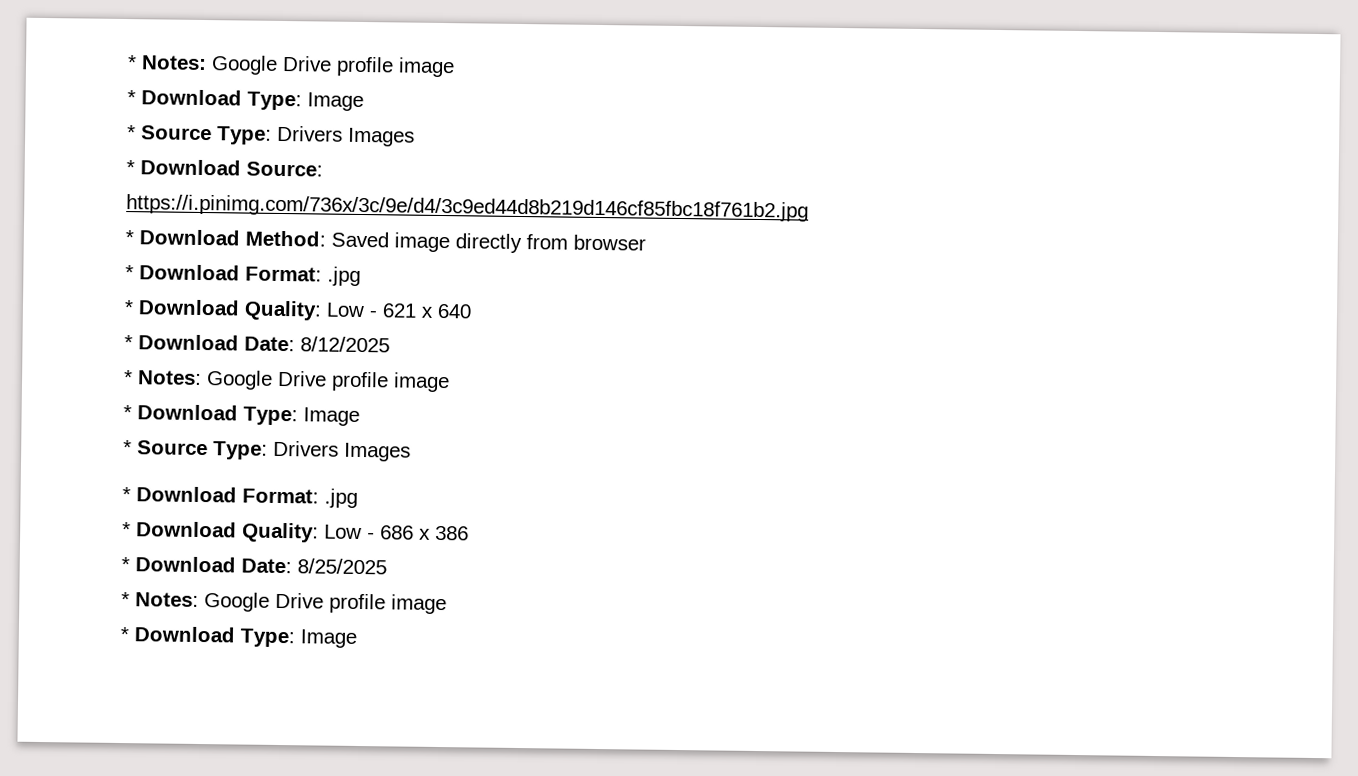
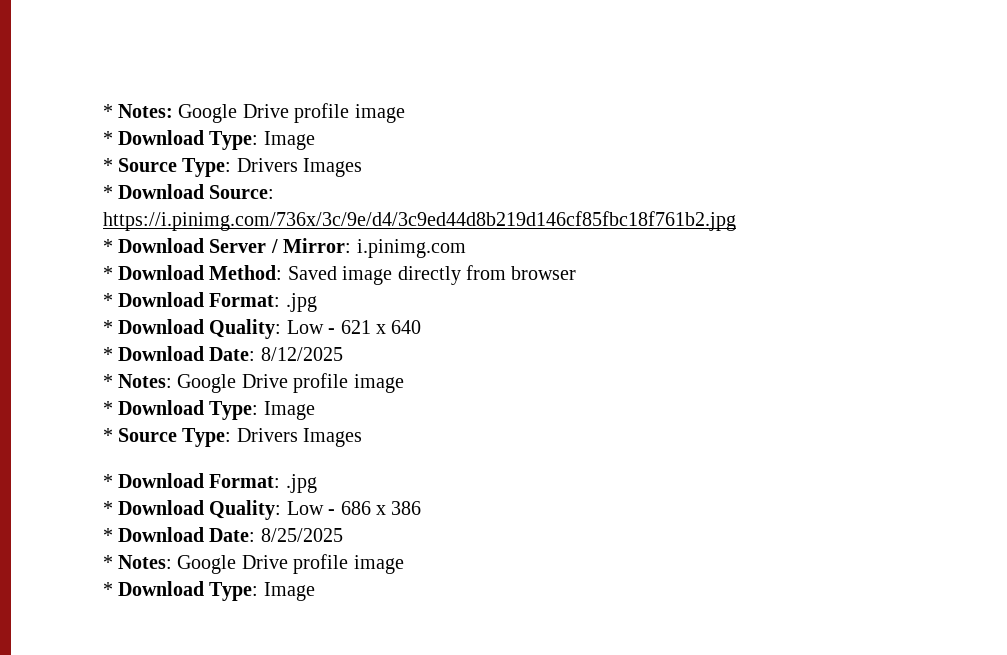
(809, 208) none -> [102,238,466,258] // * Download Server / Mirror: i.pinimg.com

